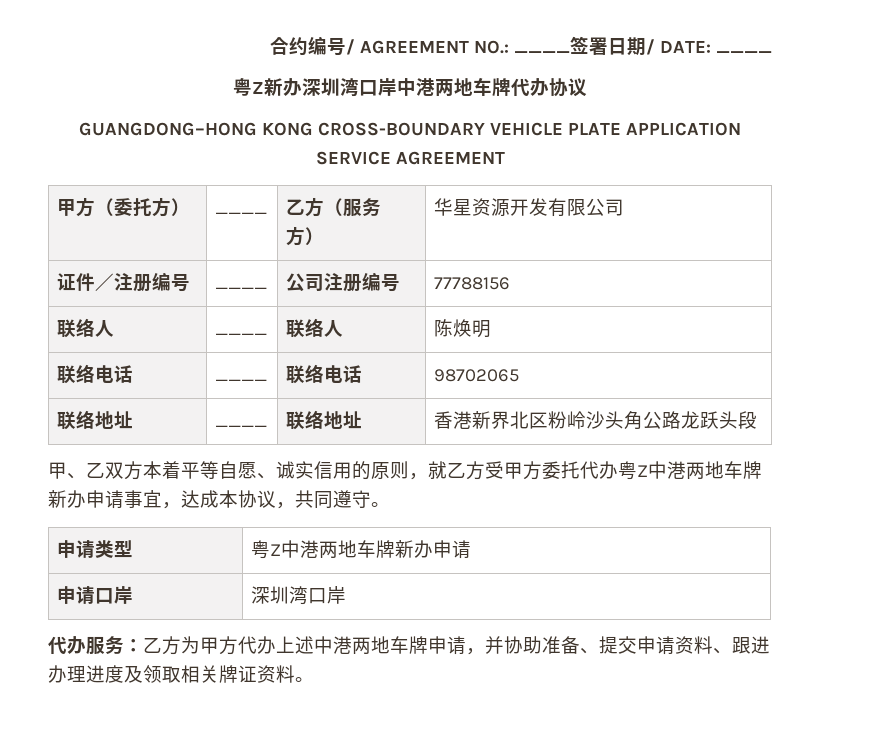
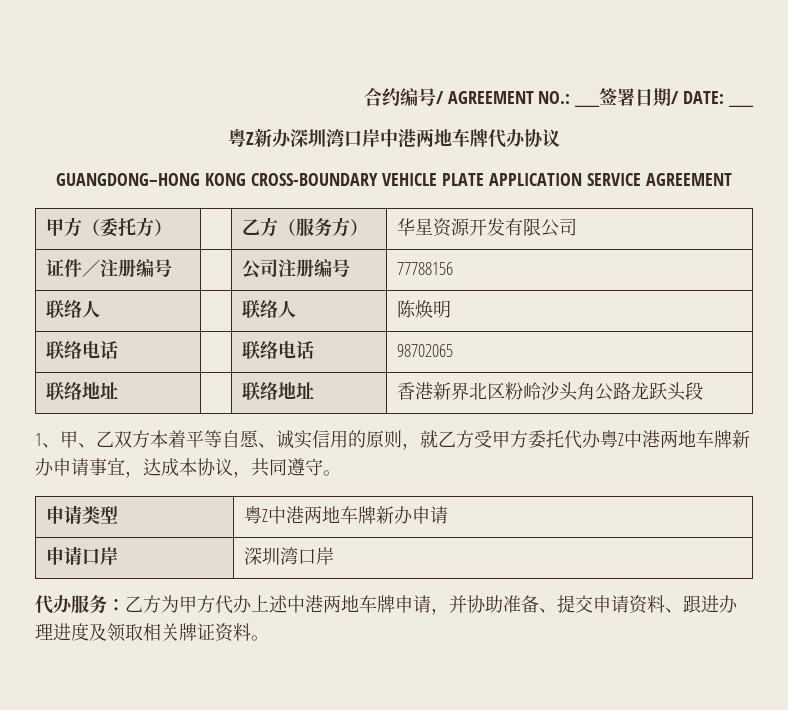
[214,212,267,214] ____ -> (172, 227) none
[214,287,267,289] ____ -> (172, 268) none
[214,333,267,335] ____ -> (100, 309) none
[214,379,267,381] ____ -> (118, 350) none
[214,425,267,427] ____ -> (118, 390) none
(757, 420) none -> [35,433,60,448] 1、

